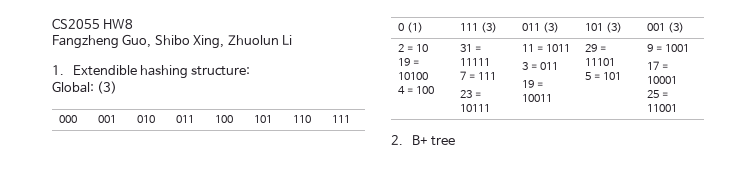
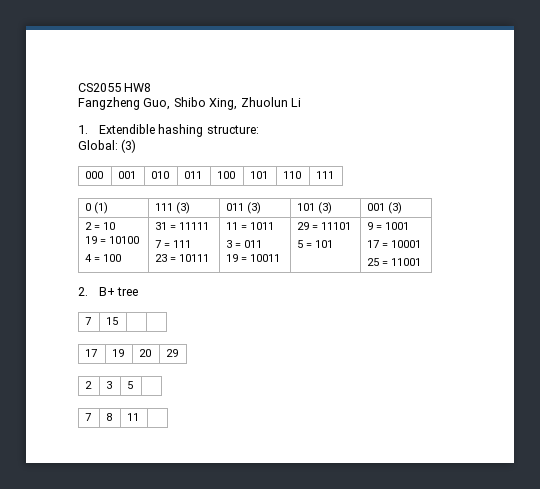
(455, 141) none -> [85,317,92,325] [106,317,119,325] [85,349,98,357] [112,349,125,357] [139,349,152,357] [166,349,179,357] [85,381,93,389] [106,381,113,389] [127,381,134,389] [85,413,92,421] [106,413,113,421] [127,413,140,421] // 7 | 15 | | // 17 | 19 | 20 | 29 // 2 | 3 | 5 | // 7 | 8 | 11 |

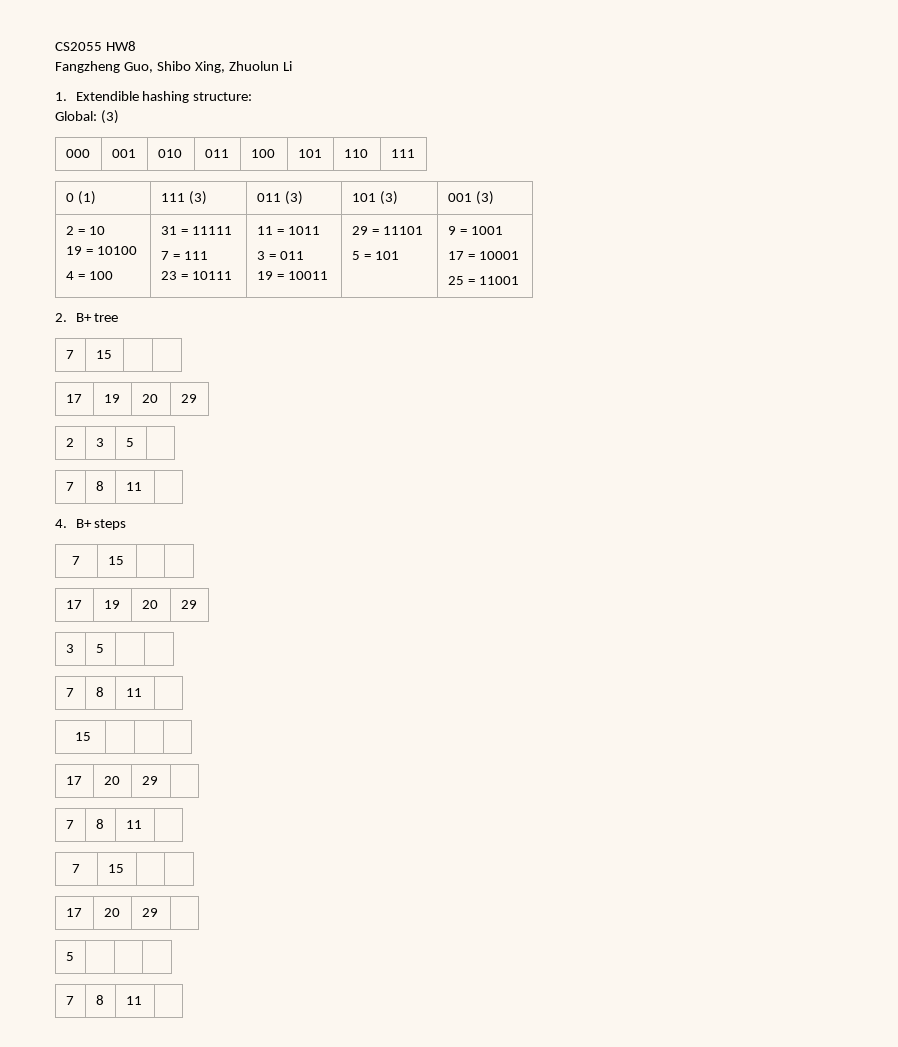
(140, 417) none -> [55,519,127,530] [72,556,81,565] [107,556,124,565] [65,600,82,609] [103,600,120,609] [141,600,158,609] [180,600,197,609] [65,644,74,653] [95,644,104,653] [65,688,74,697] [95,687,104,697] [125,688,142,697] [74,732,91,741] [65,776,82,785] [103,776,120,785] [141,776,158,785] [65,820,74,829] [95,819,104,829] [125,820,142,829] [72,864,81,873] [107,864,124,873] [65,908,82,917] [103,908,120,917] [141,908,158,917] [65,952,74,961] [65,996,74,1005] [95,995,104,1005] [125,996,142,1005] // 4. B+ steps // 7 | 15 | | // 17 | 19 | 20 | 29 // 3 | 5 | | // 7 | 8 | 11 | // 15 | | | // 17 | 20 | 29 | // 7 | 8 | 11 | // 7 | 15 | | // 17 | 20 | 29 | // 5 | | | // 7 | 8 | 11 |

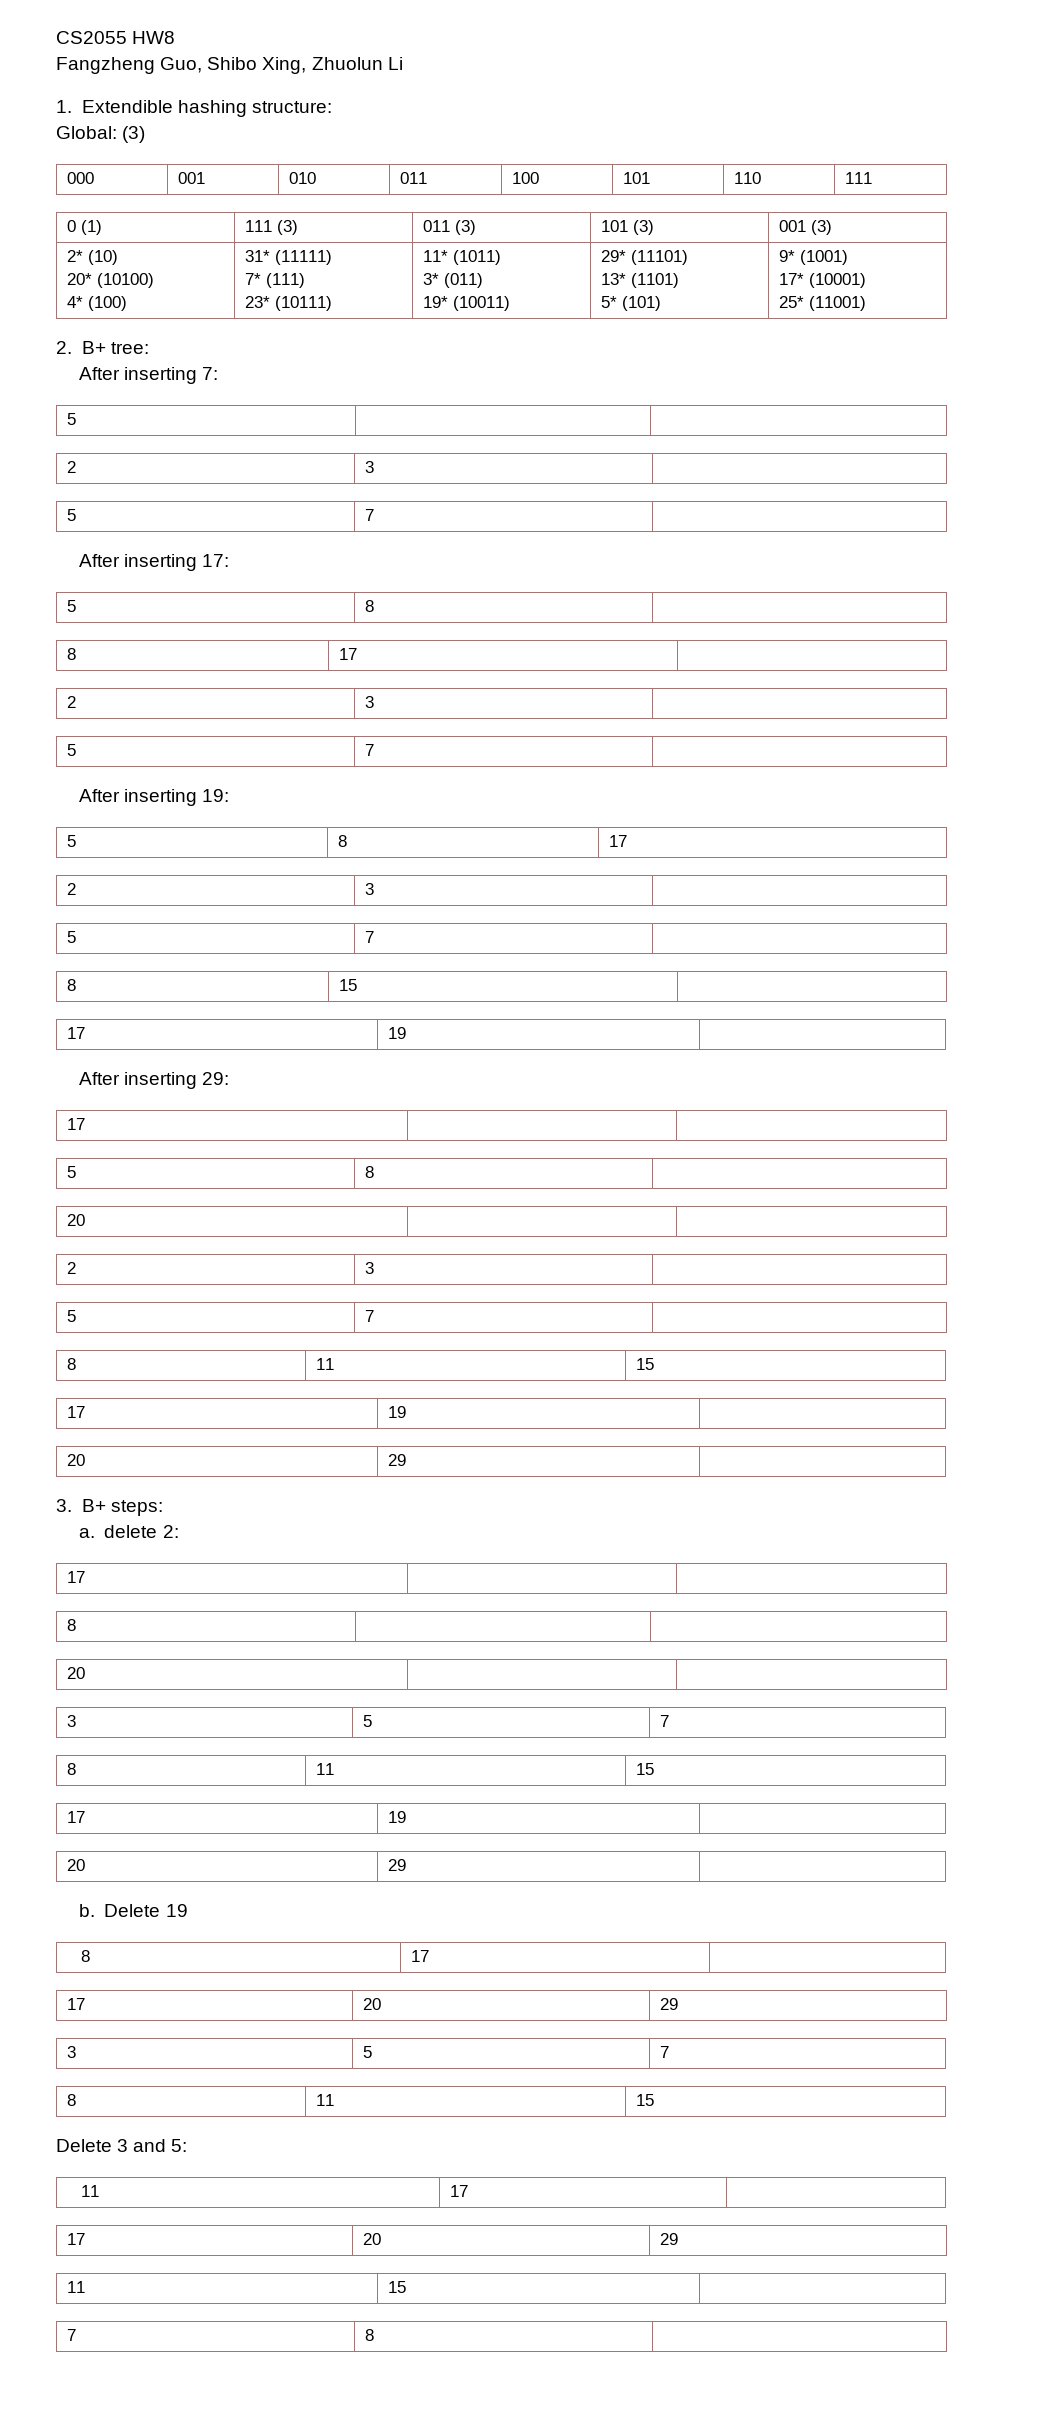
[65,226,105,235] [65,246,137,255] [65,271,113,280] [160,226,232,235] [160,251,208,260] [160,271,232,280] [256,226,320,235] [256,251,304,260] [256,271,328,280] [351,226,423,235] [351,251,399,260] [447,226,503,235] [447,251,519,260] [447,276,519,285] [55,313,119,322] [65,350,74,359] [95,350,112,359] [65,394,82,403] [103,394,120,403] [141,394,158,403] [180,394,197,403] [65,438,74,447] [95,438,104,447] [125,438,134,447] [65,482,74,491] [95,481,104,491] [125,482,142,491] [55,519,127,530] [72,556,81,565] [107,556,124,565] [65,600,82,609] [103,600,120,609] 2 = 10 // 19 = 10100 // 4 = 100 | 31 = 11111 // 7 = 111 // 23 = 10111 | 11 = 1011 // 3 = 011 // 19 = 10011 | 29 = 11101 // 5 = 101 | 9 = 1001 // 17 = 10001 // 25 = 11001 // 2. B+ tree // 7 | 15 | | // 17 | 19 | 20 | 29 // 2 | 3 | 5 | // 7 | 8 | 11 | // 4. B+ steps // 7 | 15 | | // 17 | 19 | -> [66,250,118,265] [66,273,154,288] [66,296,127,311] [244,250,332,265] [244,273,305,288] [244,296,332,311] [422,250,501,265] [422,273,483,288] [422,296,510,311] [600,250,688,265] [600,273,679,288] [600,296,661,311] [778,250,848,265] [778,273,866,288] [778,296,866,311] [56,341,149,354] [78,367,219,384] [66,413,76,425] [66,461,76,473] [364,461,374,473] [66,509,76,521] [364,509,374,521] [78,554,230,571] [66,600,76,612] [364,600,374,612] [66,648,76,660] [338,648,357,660] [66,696,76,708] [364,696,374,708] [66,744,76,756] [364,744,374,756] [78,789,230,806] [66,835,76,847] [337,835,347,847] [608,835,627,847] [66,883,76,895] [364,883,374,895] [66,931,76,943] [364,931,374,943] [66,979,76,991] [338,979,357,991] [66,1027,85,1039] [387,1027,406,1039] [78,1072,230,1089] [66,1118,85,1130] [66,1166,76,1178] [364,1166,374,1178] [66,1214,85,1226] [66,1262,76,1274] [364,1262,374,1274] [66,1310,76,1322] [364,1310,374,1322] [66,1358,76,1370] [315,1358,334,1370] [635,1358,654,1370] [66,1406,85,1418] [387,1406,406,1418] [66,1454,85,1466] [387,1454,406,1466] [56,1499,163,1516] [78,1525,179,1538] [66,1571,85,1583] [66,1619,76,1631] [66,1667,85,1679] [66,1715,76,1727] [362,1715,372,1727] [659,1715,669,1727] [66,1763,76,1775] [315,1763,334,1775] [635,1763,654,1775] [66,1811,85,1823] [387,1811,406,1823] [66,1859,85,1871] [387,1859,406,1871] [78,1904,188,1917] [80,1950,90,1962] [410,1950,429,1962] [66,1998,85,2010] 2* (10) // 20* (10100) // 4* (100) | 31* (11111) // 7* (111) // 23* (10111) | 11* (1011) // 3* (011) // 19* (10011) | 29* (11101) // 13* (1101) // 5* (101) | 9* (1001) // 17* (10001) // 25* (11001) // 2. B+ tree: // After inserting 7: // 5 | | // 2 | 3 | // 5 | 7 | // After inserting 17: // 5 | 8 | // 8 | 17 | // 2 | 3 | // 5 | 7 | // After inserting 19: // 5 | 8 | 17 // 2 | 3 | // 5 | 7 | // 8 | 15 | // 17 | 19 | // After inserting 29: // 17 | | // 5 | 8 | // 20 | | // 2 | 3 | // 5 | 7 | // 8 | 11 | 15 // 17 | 19 | // 20 | 29 | // 3. B+ steps: // a. delete 2: // 17 | | // 8 | | // 20 | | // 3 | 5 | 7 // 8 | 11 | 15 // 17 | 19 | // 20 | 29 | // b. Delete 19 // 8 | 17 | // 17 |
[65,688,74,697] [95,687,104,697] [125,688,142,697] [74,732,91,741] [65,776,82,785] [103,776,120,785] [141,776,158,785] [65,820,74,829] [95,819,104,829] [125,820,142,829] [72,864,81,873] [107,864,124,873] [65,908,82,917] [103,908,120,917] [141,908,158,917] [65,952,74,961] [65,996,74,1005] [95,995,104,1005] [125,996,142,1005] | // 7 | 8 | 11 | // 15 | | | // 17 | 20 | 29 | // 7 | 8 | 11 | // 7 | 15 | | // 17 | 20 | 29 | // 5 | | | // 7 | 8 | 11 -> [659,2046,669,2058] [66,2094,76,2106] [315,2094,334,2106] [635,2094,654,2106] [56,2139,188,2152] [80,2185,99,2197] [449,2185,468,2197] [66,2233,85,2245] [362,2233,381,2245] [659,2233,678,2245] [66,2281,85,2293] [387,2281,406,2293] [66,2329,76,2341] [364,2329,374,2341] 7 // 8 | 11 | 15 // Delete 3 and 5: // 11 | 17 | // 17 | 20 | 29 // 11 | 15 | // 7 | 8

